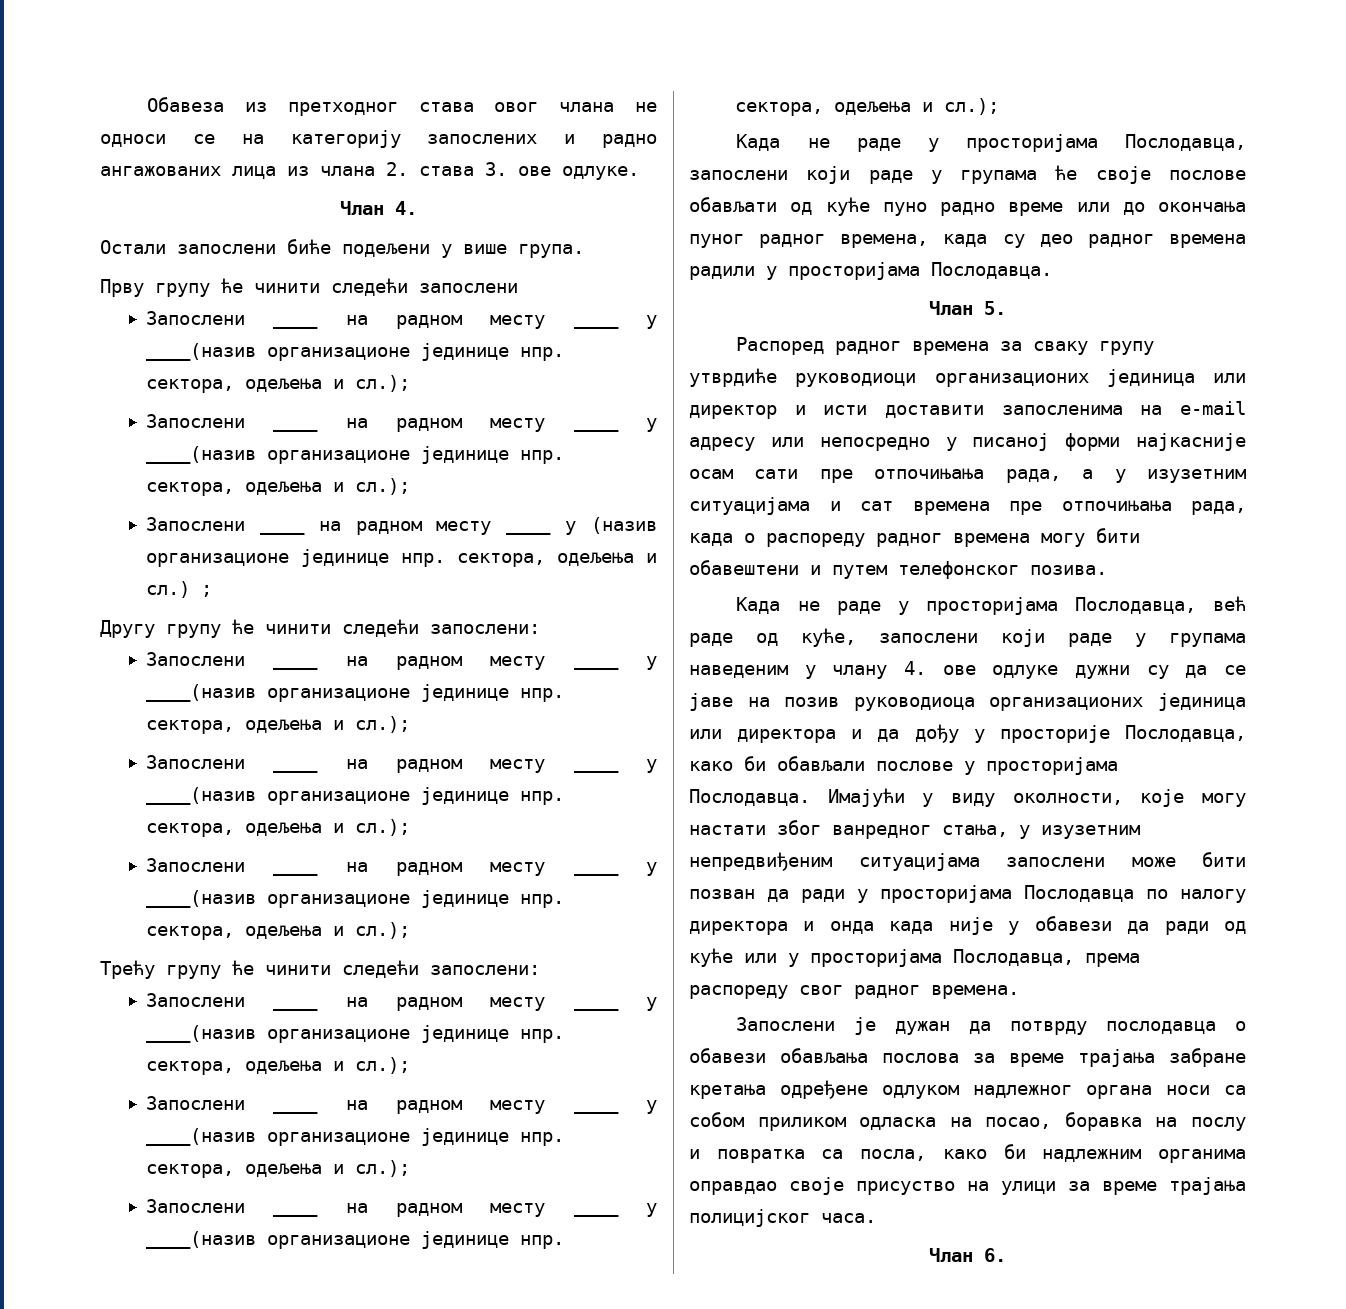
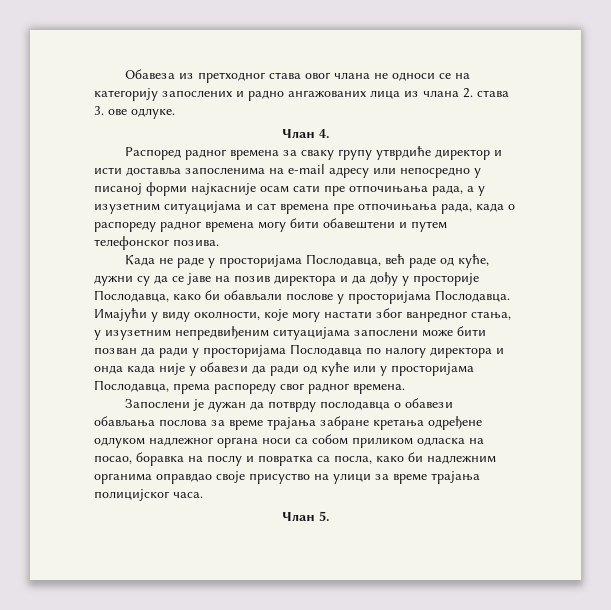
[100,239,584,258] [100,278,518,297] [145,311,245,325] [273,325,319,329] [345,315,657,329] [145,343,564,361] [145,375,410,393] [145,414,245,428] [273,428,319,432] [345,418,657,432] [145,446,564,464] [145,478,410,496] [145,517,245,531] [259,531,305,535] [318,517,657,535] [145,549,657,567] [145,581,212,598] [100,619,540,638] [145,652,245,666] [273,666,319,670] [345,656,657,670] [145,684,564,702] [145,716,410,734] [145,755,245,769] [273,769,319,773] [345,759,657,773] [145,787,564,805] [145,819,410,837] [145,858,245,872] [273,872,319,876] [345,862,657,876] [145,890,564,908] [145,922,410,940] [100,960,540,979] [145,993,245,1007] [273,1007,319,1011] [345,997,657,1011] [145,1025,564,1043] [145,1057,410,1075] [145,1096,245,1110] [273,1110,319,1114] [345,1100,657,1114] [145,1128,564,1146] [145,1160,410,1178] [145,1199,245,1213] [273,1213,319,1217] [345,1203,657,1217] [145,1231,564,1249] [734,98,999,116] [736,134,1246,152] [689,165,1246,184] [689,197,1246,216] [689,234,1246,248] [689,262,1052,280] [929,301,1006,315] // Остали запослени биће подељени у више група. // Прву групу ће чинити следећи запослени // Запослени ____ на радном месту ____ у ____(назив организационе јединице нпр. сектора, одељења и сл.); // Запослени ____ на радном месту ____ у ____(назив организационе јединице нпр. сектора, одељења и сл.); // Запослени ____ на радном месту ____ у (назив организационе јединице нпр. сектора, одељења и сл.) ; // Другу групу ће чинити следећи запослени: // Запослени ____ на радном месту ____ у ____(назив организационе јединице нпр. сектора, одељења и сл.); // Запослени ____ на радном месту ____ у ____(назив организационе јединице нпр. сектора, одељења и сл.); // Запослени ____ на радном месту ____ у ____(назив организационе јединице нпр. сектора, одељења и сл.); // Трећу групу ће чинити следећи запослени: // Запослени ____ на радном месту ____ у ____(назив организационе јединице нпр. сектора, одељења и сл.); // Запослени ____ на радном месту ____ у ____(назив организационе јединице нпр. сектора, одељења и сл.); // Запослени ____ на радном месту ____ у ____(назив организационе јединице нпр. сектора, одељења и сл.); // Када не раде у просторијама Послодавца, запослени који раде у групама ће своје послове обављати од куће пуно радно време или до окончања пуног радног времена, када су део радног времена радили у просторијама Послодавца. // Члан 5. -> (329, 133) none
[795,369,1246,387] руководиоци организационих јединица или -> (431, 153) none
[885,405,984,418] доставити -> [126,167,181,176] доставља
[879,629,1246,647] [689,661,1059,679] запослени који раде у групама наведеним у члану 4. ове одлуке -> (489, 261) none
[853,693,1246,711] [689,729,722,739] руководиоца организационих јединица или -> (270, 279) none
[984,1248,1006,1262] 6. -> [319,511,329,521] 5.

